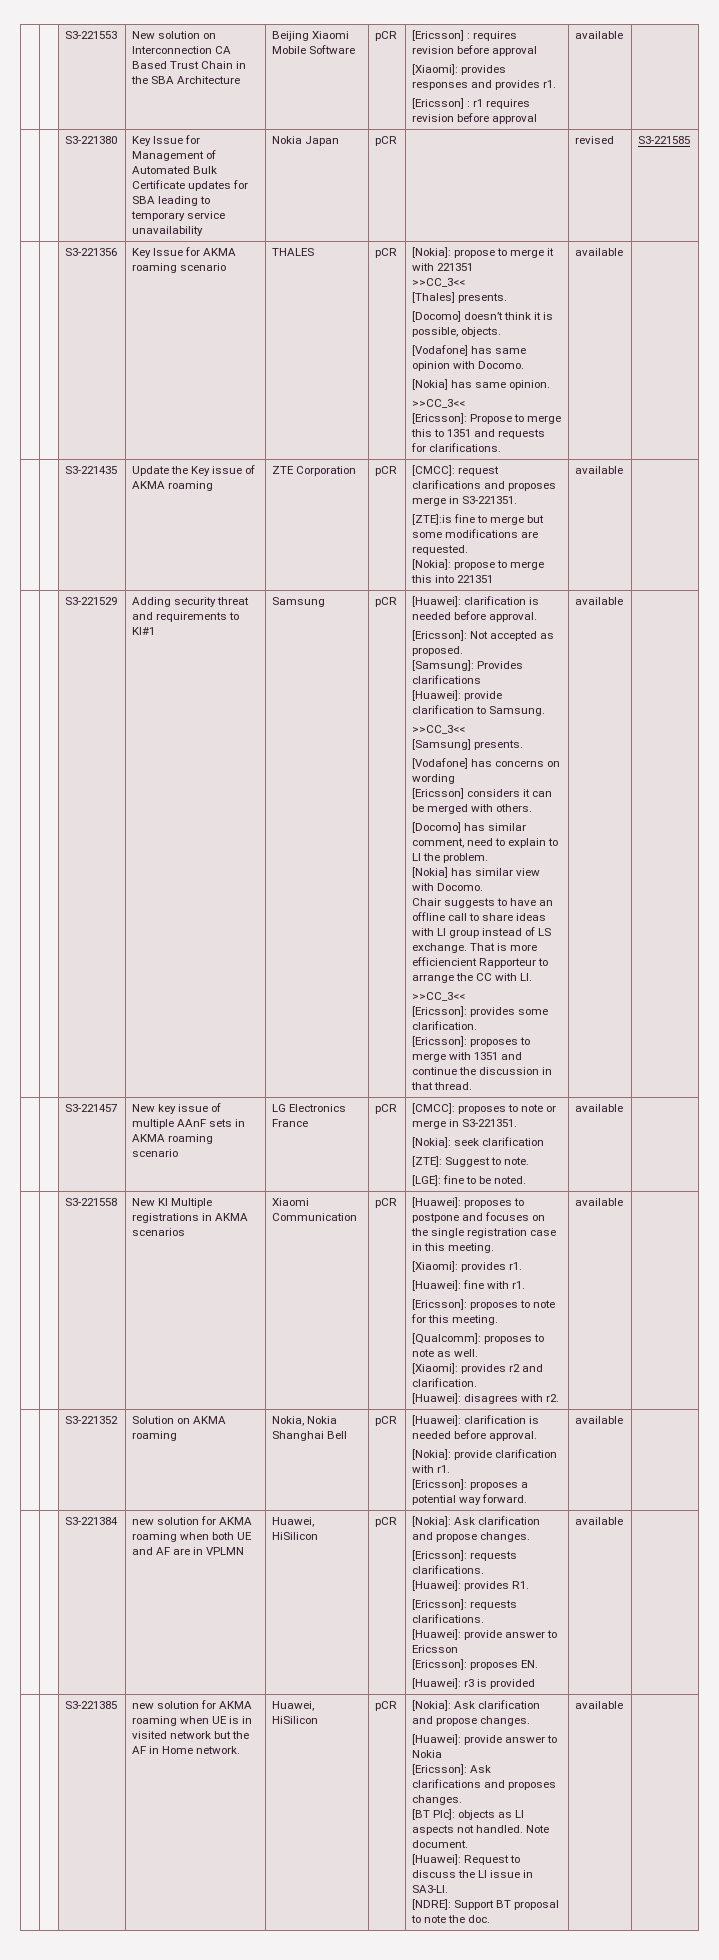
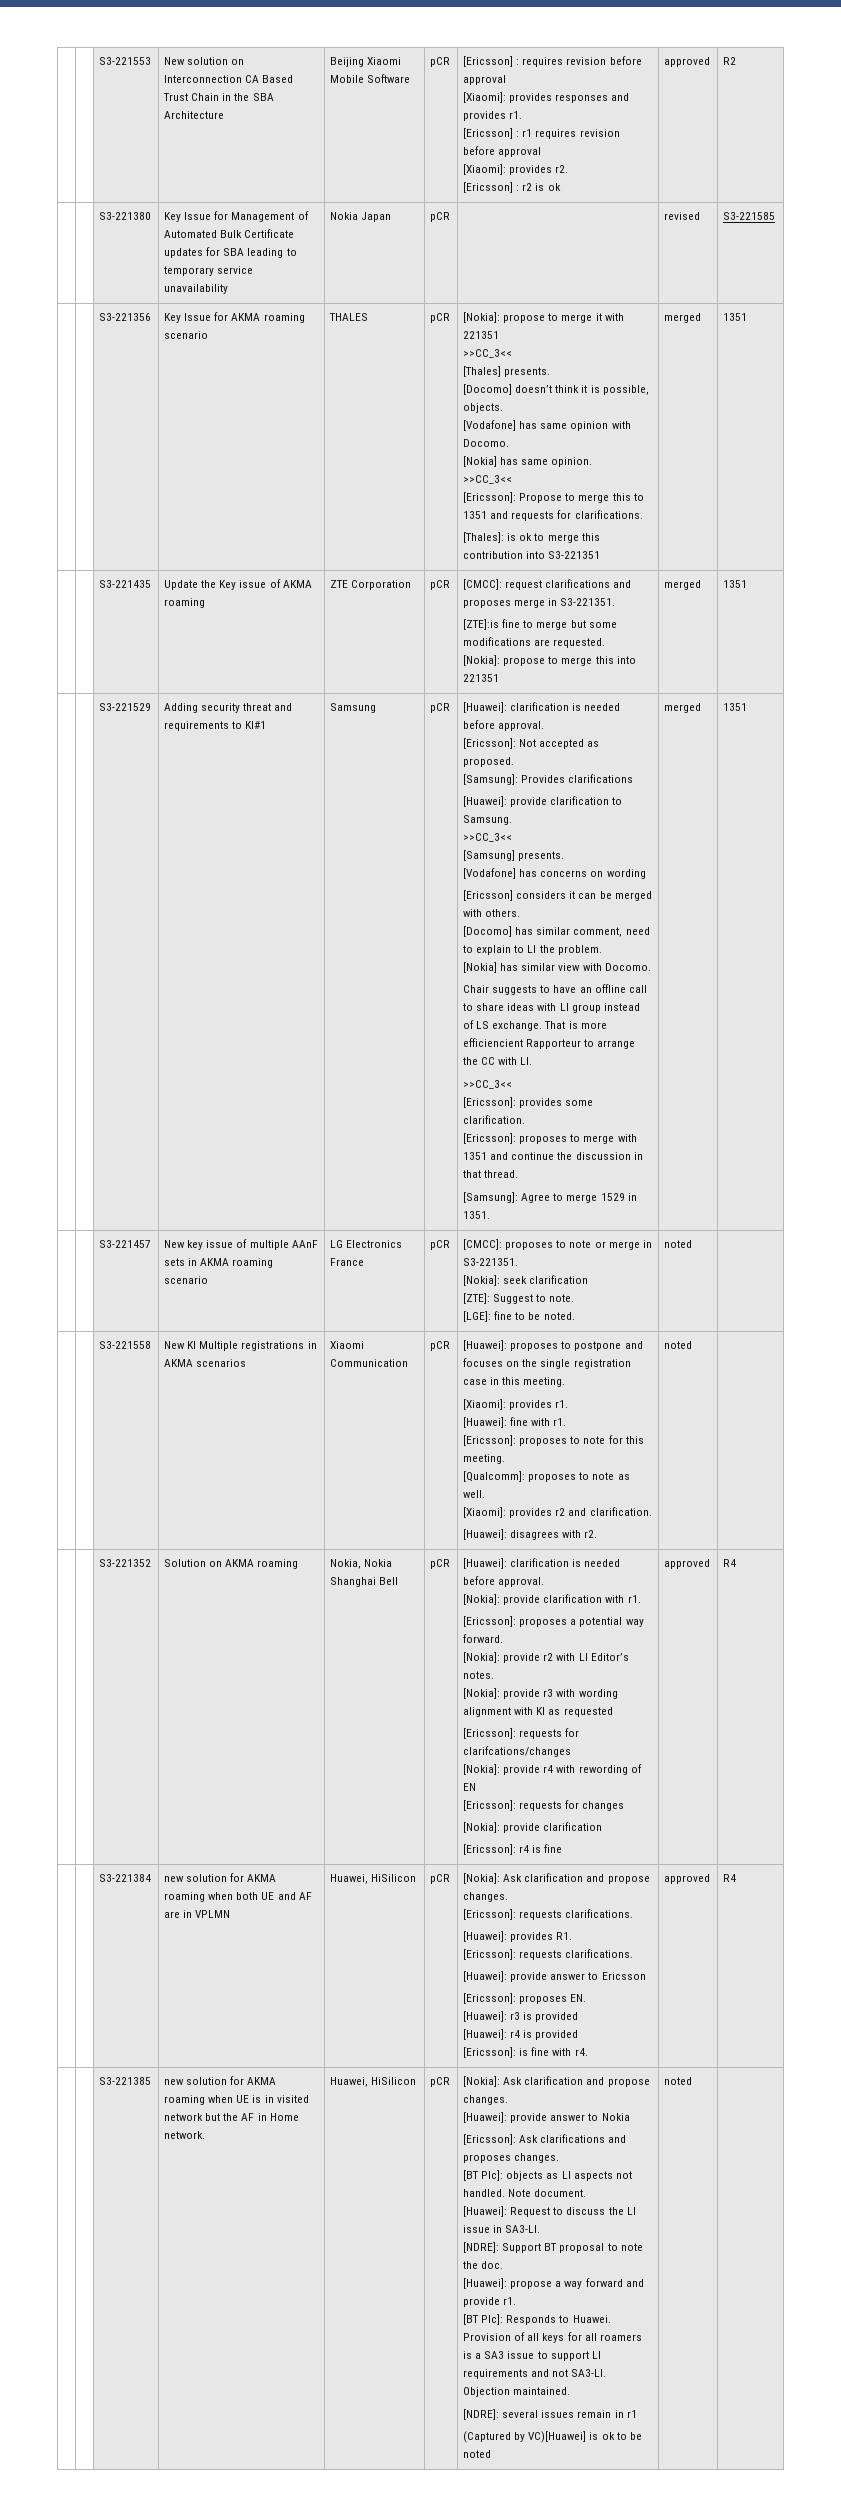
[574,31,623,39] | available | -> [463,164,569,175] [463,182,561,193] [664,57,711,67] [723,57,737,65] // [Xiaomi]: provides r2. // [Ericsson] : r2 is ok | approved | R2
[574,248,623,256] | available | -> [463,532,600,543] [463,551,601,559] [664,313,702,323] [723,313,748,321] // [Thales]: is ok to merge this contribution into S3-221351 | merged | 1351
[574,466,623,474] available | -> [664,580,702,590] [723,580,748,588] merged | 1351
[574,597,623,605] | available | -> [463,1192,637,1203] [463,1211,491,1219] [664,703,702,713] [723,703,748,711] // [Samsung]: Agree to merge 1529 in 1351. | merged | 1351
[574,1104,623,1112] available -> [664,1240,693,1248] noted
[574,1198,623,1206] available -> [664,1341,693,1349] noted
[574,1416,623,1424] | available | -> [463,1652,629,1663] [463,1671,495,1679] [463,1688,618,1699] [463,1707,613,1717] [463,1728,580,1739] [463,1746,572,1757] [463,1764,642,1775] [463,1783,477,1791] [463,1800,625,1811] [463,1822,603,1833] [463,1844,563,1855] [664,1559,711,1569] [723,1559,737,1567] // [Nokia]: provide r2 with LI Editor’s notes. // [Nokia]: provide r3 with wording alignment with KI as requested // [Ericsson]: requests for clarifcations/changes // [Nokia]: provide r4 with rewording of EN // [Ericsson]: requests for changes // [Nokia]: provide clarification // [Ericsson]: r4 is fine | approved | R4
[574,1517,623,1525] | available | -> [463,2029,579,2040] [463,2047,588,2058] [664,1874,711,1884] [723,1874,737,1882] // [Huawei]: r4 is provided // [Ericsson]: is fine with r4. | approved | R4
[574,1701,623,1709] | available -> [463,2278,644,2289] [463,2297,517,2307] [463,2314,611,2325] [463,2332,642,2343] [463,2351,601,2361] [463,2369,607,2379] [463,2387,571,2397] [463,2409,637,2420] [463,2431,642,2443] [463,2450,492,2458] [664,2077,693,2085] // [Huawei]: propose a way forward and provide r1. // [BT Plc]: Responds to Huawei. Provision of all keys for all roamers is a SA3 issue to support LI requirements and not SA3-LI. Objection maintained. // [NDRE]: several issues remain in r1 // (Captured by VC)[Huawei] is ok to be noted | noted

